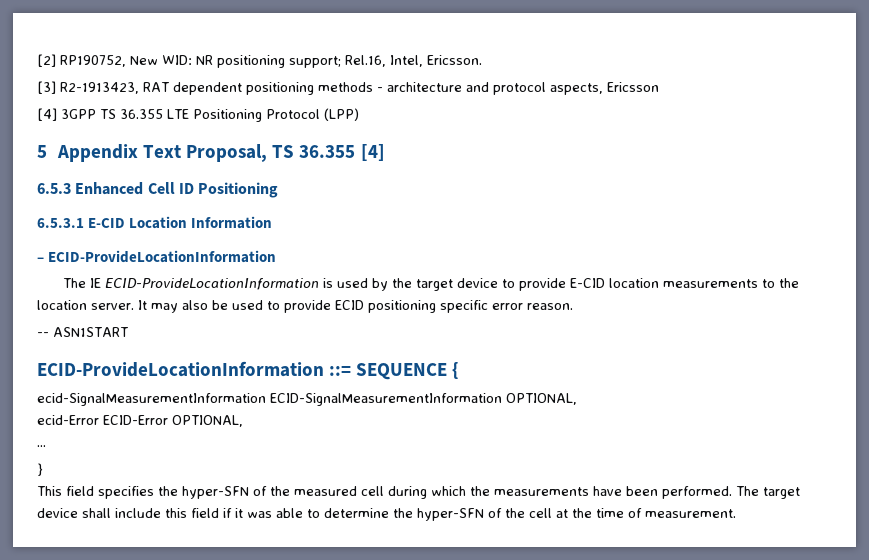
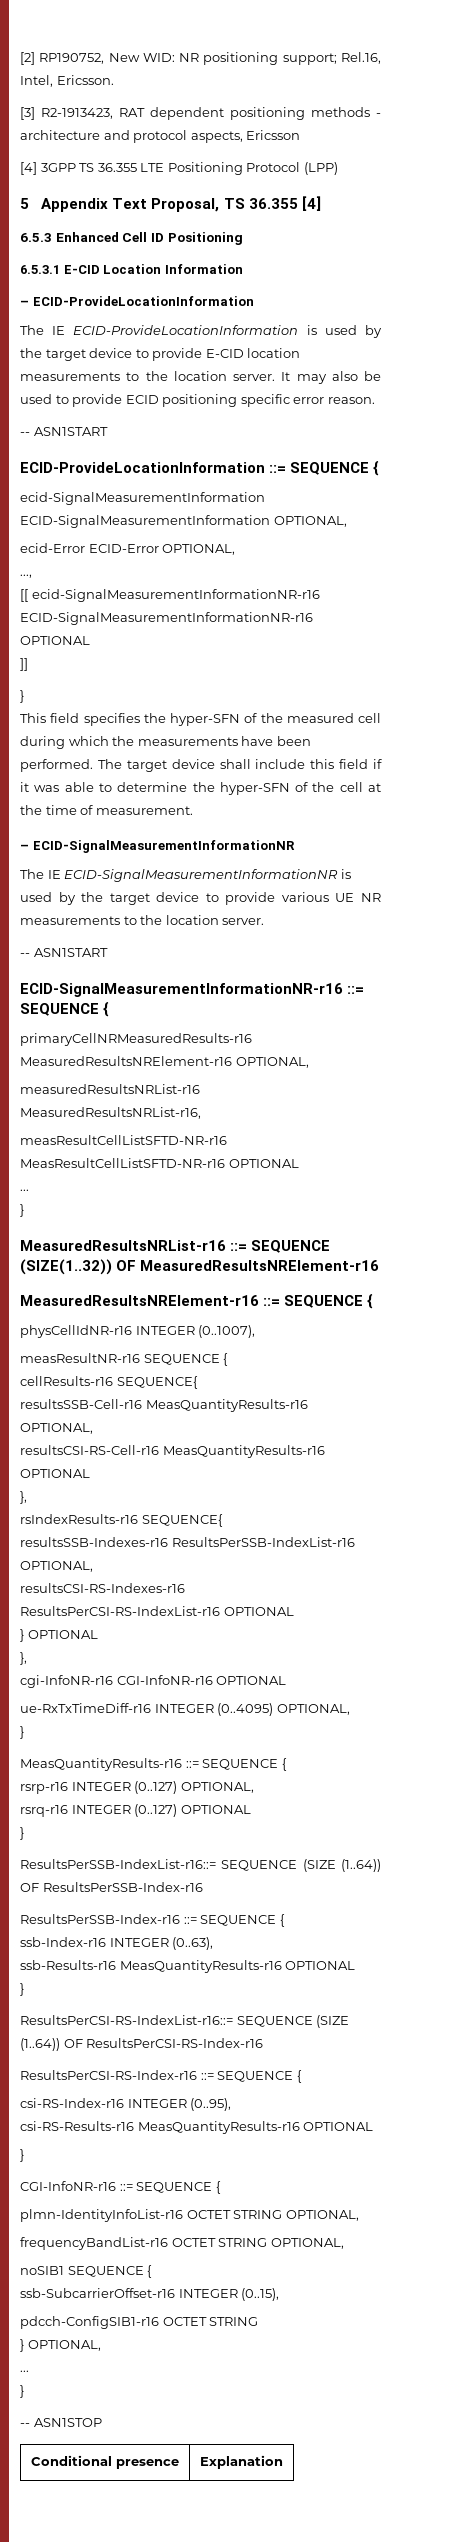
[37,445,46,447] ... -> [20,574,32,578] [20,589,320,602] [20,612,313,625] [20,636,90,645] [20,658,28,671] ..., // [[ ecid-SignalMeasurementInformationNR-r16 ECID-SignalMeasurementInformationNR-r16 OPTIONAL // ]]
(736, 513) none -> [20,840,295,853] [20,869,351,882] [20,892,382,905] [20,915,265,925] [20,948,108,957] [20,983,365,997] [20,1001,110,1017] [20,1033,252,1046] [20,1056,309,1068] [20,1084,200,1094] [20,1107,201,1119] [20,1135,227,1145] [20,1158,299,1168] [20,1189,29,1191] [20,1204,24,1217] [20,1240,331,1253] [20,1259,380,1275] [20,1293,374,1309] [20,1325,256,1338] [20,1353,229,1366] [20,1376,198,1389] [20,1399,308,1412] [20,1423,93,1434] [20,1445,325,1458] [20,1469,90,1478] [20,1491,27,1504] [20,1514,223,1527] [20,1537,355,1547] [20,1561,93,1572] [20,1583,185,1593] [20,1606,294,1616] [20,1629,98,1642] [20,1652,27,1665] [20,1675,287,1688] [20,1703,350,1716] [20,1726,24,1739] [20,1758,287,1771] [20,1781,254,1794] [20,1804,251,1817] [20,1827,24,1840] [20,1859,382,1872] [20,1882,203,1892] [20,1914,285,1927] [20,1937,214,1950] [20,1960,356,1973] [20,1983,24,1996] [20,2015,350,2028] [20,2038,264,2051] [20,2070,302,2083] [20,2098,232,2111] [20,2121,374,2134] [20,2149,24,2162] [20,2181,221,2194] [20,2209,359,2222] [20,2237,344,2250] [20,2265,153,2278] [20,2288,280,2301] [20,2316,259,2329] [20,2339,101,2352] [20,2370,29,2372] [20,2385,24,2398] [20,2418,102,2427] [31,2455,179,2469] [200,2455,283,2469] // – ECID-SignalMeasurementInformationNR // The IE ECID-SignalMeasurementInformationNR is used by the target device to provide various UE NR measurements to the location server. // -- ASN1START // ECID-SignalMeasurementInformationNR-r16 ::= SEQUENCE { // primaryCellNRMeasuredResults-r16 MeasuredResultsNRElement-r16 OPTIONAL, // measuredResultsNRList-r16 MeasuredResultsNRList-r16, // measResultCellListSFTD-NR-r16 MeasResultCellListSFTD-NR-r16 OPTIONAL // ... // } // MeasuredResultsNRList-r16 ::= SEQUENCE (SIZE(1..32)) OF MeasuredResultsNRElement-r16 // MeasuredResultsNRElement-r16 ::= SEQUENCE { // physCellIdNR-r16 INTEGER (0..1007), // measResultNR-r16 SEQUENCE { // cellResults-r16 SEQUENCE{ // resultsSSB-Cell-r16 MeasQuantityResults-r16 OPTIONAL, // resultsCSI-RS-Cell-r16 MeasQuantityResults-r16 OPTIONAL // }, // rsIndexResults-r16 SEQUENCE{ // resultsSSB-Indexes-r16 ResultsPerSSB-IndexList-r16 OPTIONAL, // resultsCSI-RS-Indexes-r16 ResultsPerCSI-RS-IndexList-r16 OPTIONAL // } OPTIONAL // }, // cgi-InfoNR-r16 CGI-InfoNR-r16 OPTIONAL // ue-RxTxTimeDiff-r16 INTEGER (0..4095) OPTIONAL, // } // MeasQuantityResults-r16 ::= SEQUENCE { // rsrp-r16 INTEGER (0..127) OPTIONAL, // rsrq-r16 INTEGER (0..127) OPTIONAL // } // ResultsPerSSB-IndexList-r16::= SEQUENCE (SIZE (1..64)) OF ResultsPerSSB-Index-r16 // ResultsPerSSB-Index-r16 ::= SEQUENCE { // ssb-Index-r16 INTEGER (0..63), // ssb-Results-r16 MeasQuantityResults-r16 OPTIONAL // } // ResultsPerCSI-RS-IndexList-r16::= SEQUENCE (SIZE (1..64)) OF ResultsPerCSI-RS-Index-r16 // ResultsPerCSI-RS-Index-r16 ::= SEQUENCE { // csi-RS-Index-r16 INTEGER (0..95), // csi-RS-Results-r16 MeasQuantityResults-r16 OPTIONAL // } // CGI-InfoNR-r16 ::= SEQUENCE { // plmn-IdentityInfoList-r16 OCTET STRING OPTIONAL, // frequencyBandList-r16 OCTET STRING OPTIONAL, // noSIB1 SEQUENCE { // ssb-SubcarrierOffset-r16 INTEGER (0..15), // pdcch-ConfigSIB1-r16 OCTET STRING // } OPTIONAL, // ... // } // -- ASN1STOP // Conditional presence | Explanation

